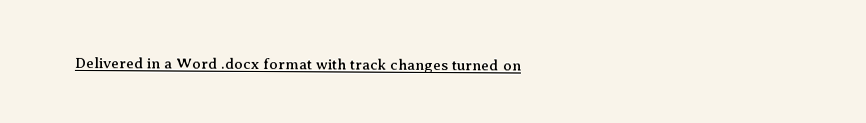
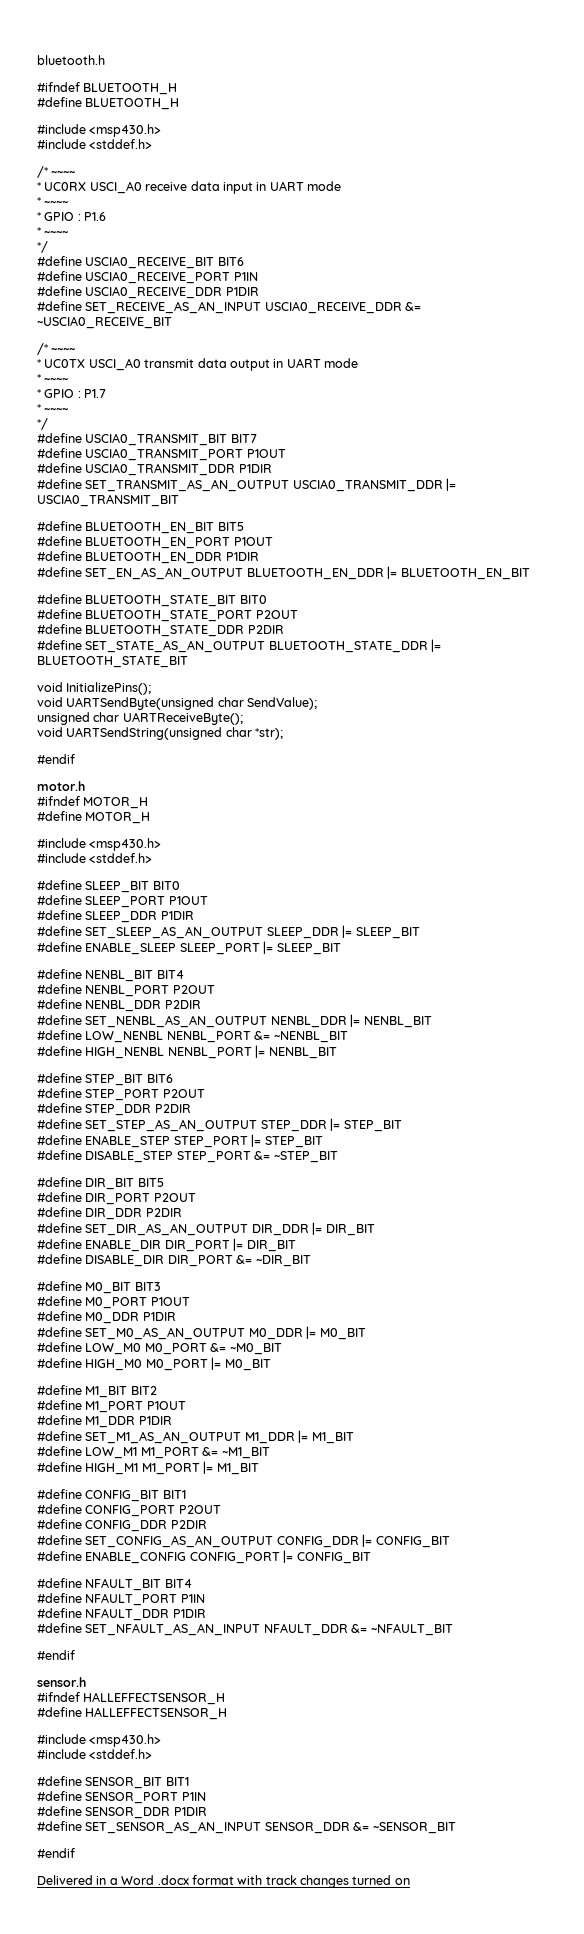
(74, 62) none -> [37,55,105,65] [37,82,178,95] [37,97,180,110] [37,124,162,137] [37,139,153,149] [37,166,76,178] [37,181,341,194] [37,197,69,206] [37,212,107,221] [37,227,69,236] [37,241,48,253] [37,256,244,269] [37,271,258,284] [37,286,259,299] [37,301,422,314] [37,316,172,329] [37,343,76,355] [37,358,358,371] [37,374,69,383] [37,389,107,398] [37,404,69,413] [37,418,48,430] [37,433,257,446] [37,448,286,461] [37,463,272,476] [37,478,457,492] [37,494,179,507] [37,521,244,534] [37,536,273,549] [37,551,259,564] [37,566,530,580] [37,594,267,607] [37,609,298,622] [37,624,284,637] [37,639,442,653] [37,655,188,668] [37,682,152,695] [37,697,318,710] [37,712,243,725] [37,727,284,740] [37,754,75,764] [37,781,85,791] [37,796,149,809] [37,811,151,824] [37,838,162,851] [37,853,153,863] [37,880,180,893] [37,895,208,908] [37,910,194,923] [37,925,420,939] [37,941,341,955] [37,969,184,982] [37,984,215,997] [37,999,201,1012] [37,1014,432,1028] [37,1030,348,1043] [37,1045,337,1059] [37,1073,173,1086] [37,1088,205,1101] [37,1103,191,1116] [37,1118,402,1132] [37,1134,323,1148] [37,1150,338,1163] [37,1177,164,1190] [37,1192,196,1205] [37,1207,182,1220] [37,1222,375,1236] [37,1238,296,1252] [37,1254,311,1267] [37,1281,161,1294] [37,1296,190,1309] [37,1311,176,1324] [37,1326,366,1340] [37,1342,282,1355] [37,1357,271,1371] [37,1385,157,1398] [37,1400,186,1413] [37,1415,172,1428] [37,1430,354,1444] [37,1446,270,1459] [37,1461,259,1475] [37,1489,186,1502] [37,1504,221,1517] [37,1519,207,1532] [37,1534,450,1548] [37,1550,371,1564] [37,1578,192,1591] [37,1593,205,1606] [37,1608,206,1621] [37,1623,453,1636] [37,1650,75,1660] [37,1677,86,1687] [37,1692,226,1705] [37,1707,228,1720] [37,1734,162,1747] [37,1749,153,1759] [37,1776,189,1789] [37,1791,206,1804] [37,1806,207,1819] [37,1821,456,1834] [37,1848,75,1858] bluetooth.h // #ifndef BLUETOOTH_H // #define BLUETOOTH_H // #include <msp430.h> // #include <stddef.h> // /* ~~~~ // * UC0RX USCI_A0 receive data input in UART mode // * ~~~~ // * GPIO : P1.6 // * ~~~~ // */ // #define USCIA0_RECEIVE_BIT BIT6 // #define USCIA0_RECEIVE_PORT P1IN // #define USCIA0_RECEIVE_DDR P1DIR // #define SET_RECEIVE_AS_AN_INPUT USCIA0_RECEIVE_DDR &= ~USCIA0_RECEIVE_BIT // /* ~~~~ // * UC0TX USCI_A0 transmit data output in UART mode // * ~~~~ // * GPIO : P1.7 // * ~~~~ // */ // #define USCIA0_TRANSMIT_BIT BIT7 // #define USCIA0_TRANSMIT_PORT P1OUT // #define USCIA0_TRANSMIT_DDR P1DIR // #define SET_TRANSMIT_AS_AN_OUTPUT USCIA0_TRANSMIT_DDR |= USCIA0_TRANSMIT_BIT // #define BLUETOOTH_EN_BIT BIT5 // #define BLUETOOTH_EN_PORT P1OUT // #define BLUETOOTH_EN_DDR P1DIR // #define SET_EN_AS_AN_OUTPUT BLUETOOTH_EN_DDR |= BLUETOOTH_EN_BIT // #define BLUETOOTH_STATE_BIT BIT0 // #define BLUETOOTH_STATE_PORT P2OUT // #define BLUETOOTH_STATE_DDR P2DIR // #define SET_STATE_AS_AN_OUTPUT BLUETOOTH_STATE_DDR |= BLUETOOTH_STATE_BIT // void InitializePins(); // void UARTSendByte(unsigned char SendValue); // unsigned char UARTReceiveByte(); // void UARTSendString(unsigned char *str); // #endif // motor.h // #ifndef MOTOR_H // #define MOTOR_H // #include <msp430.h> // #include <stddef.h> // #define SLEEP_BIT BIT0 // #define SLEEP_PORT P1OUT // #define SLEEP_DDR P1DIR // #define SET_SLEEP_AS_AN_OUTPUT SLEEP_DDR |= SLEEP_BIT // #define ENABLE_SLEEP SLEEP_PORT |= SLEEP_BIT // #define NENBL_BIT BIT4 // #define NENBL_PORT P2OUT // #define NENBL_DDR P2DIR // #define SET_NENBL_AS_AN_OUTPUT NENBL_DDR |= NENBL_BIT // #define LOW_NENBL NENBL_PORT &= ~NENBL_BIT // #define HIGH_NENBL NENBL_PORT |= NENBL_BIT // #define STEP_BIT BIT6 // #define STEP_PORT P2OUT // #define STEP_DDR P2DIR // #define SET_STEP_AS_AN_OUTPUT STEP_DDR |= STEP_BIT // #define ENABLE_STEP STEP_PORT |= STEP_BIT // #define DISABLE_STEP STEP_PORT &= ~STEP_BIT // #define DIR_BIT BIT5 // #define DIR_PORT P2OUT // #define DIR_DDR P2DIR // #define SET_DIR_AS_AN_OUTPUT DIR_DDR |= DIR_BIT // #define ENABLE_DIR DIR_PORT |= DIR_BIT // #define DISABLE_DIR DIR_PORT &= ~DIR_BIT // #define M0_BIT BIT3 // #define M0_PORT P1OUT // #define M0_DDR P1DIR // #define SET_M0_AS_AN_OUTPUT M0_DDR |= M0_BIT // #define LOW_M0 M0_PORT &= ~M0_BIT // #define HIGH_M0 M0_PORT |= M0_BIT // #define M1_BIT BIT2 // #define M1_PORT P1OUT // #define M1_DDR P1DIR // #define SET_M1_AS_AN_OUTPUT M1_DDR |= M1_BIT // #define LOW_M1 M1_PORT &= ~M1_BIT // #define HIGH_M1 M1_PORT |= M1_BIT // #define CONFIG_BIT BIT1 // #define CONFIG_PORT P2OUT // #define CONFIG_DDR P2DIR // #define SET_CONFIG_AS_AN_OUTPUT CONFIG_DDR |= CONFIG_BIT // #define ENABLE_CONFIG CONFIG_PORT |= CONFIG_BIT // #define NFAULT_BIT BIT4 // #define NFAULT_PORT P1IN // #define NFAULT_DDR P1DIR // #define SET_NFAULT_AS_AN_INPUT NFAULT_DDR &= ~NFAULT_BIT // #endif // sensor.h // #ifndef HALLEFFECTSENSOR_H // #define HALLEFFECTSENSOR_H // #include <msp430.h> // #include <stddef.h> // #define SENSOR_BIT BIT1 // #define SENSOR_PORT P1IN // #define SENSOR_DDR P1DIR // #define SET_SENSOR_AS_AN_INPUT SENSOR_DDR &= ~SENSOR_BIT // #endif //

